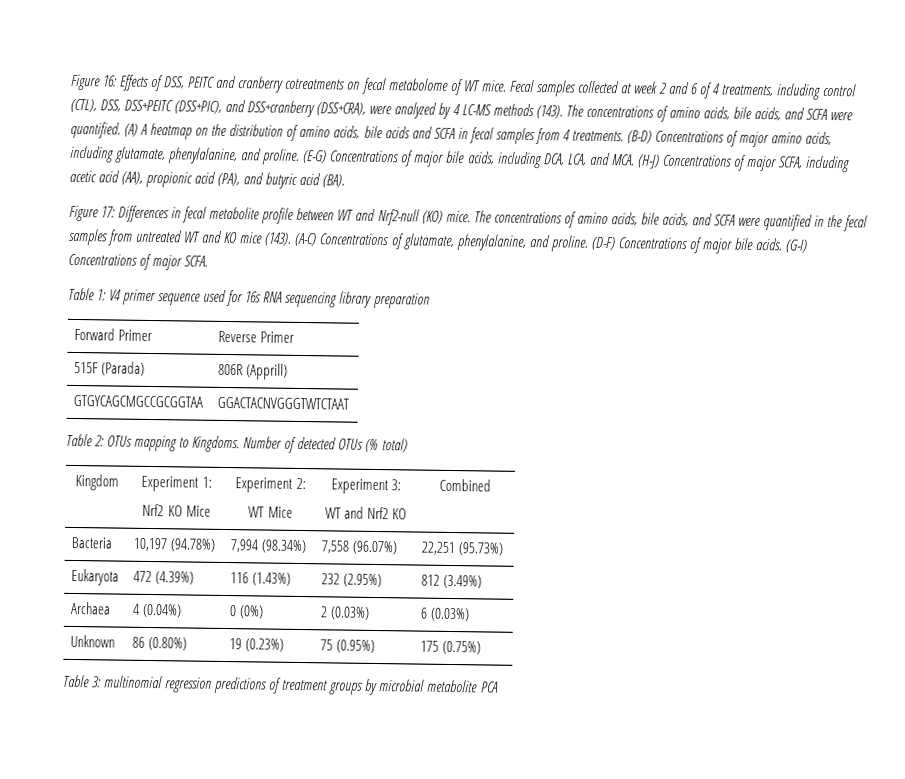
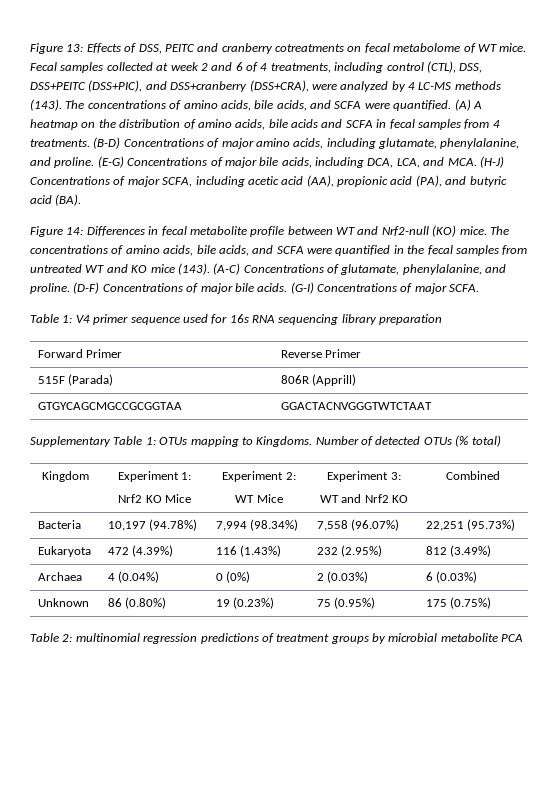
[70,73,119,91] Figure 16: -> [30,43,84,54] Figure 13:
[101,206,117,218] 17: -> [66,227,84,235] 14:
[66,433,106,447] Table 2: -> [30,436,156,447] Supplementary Table 1:
[92,676,103,688] 3: -> [62,634,73,642] 2:

